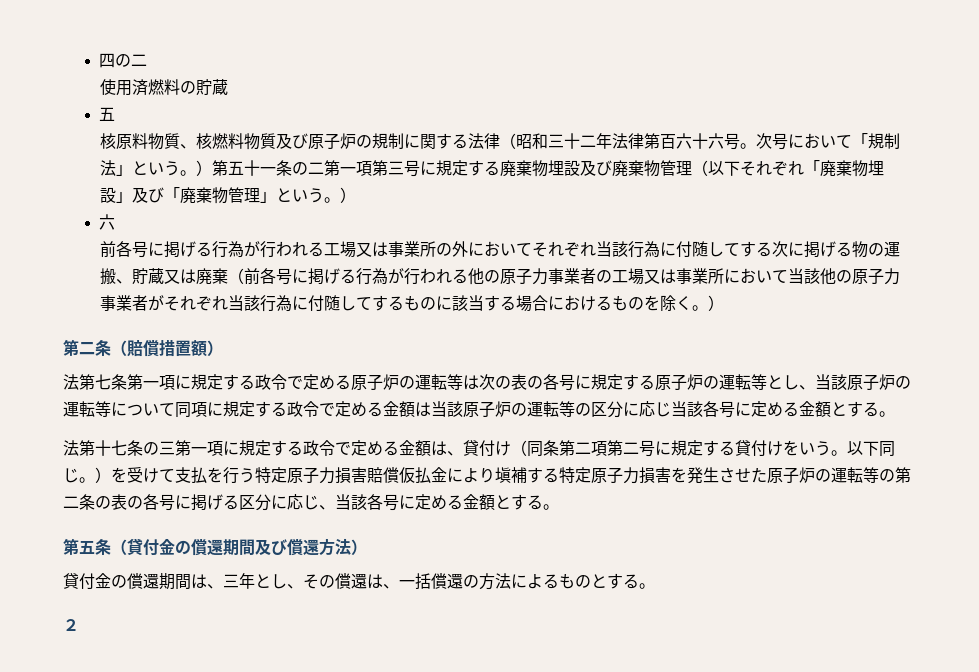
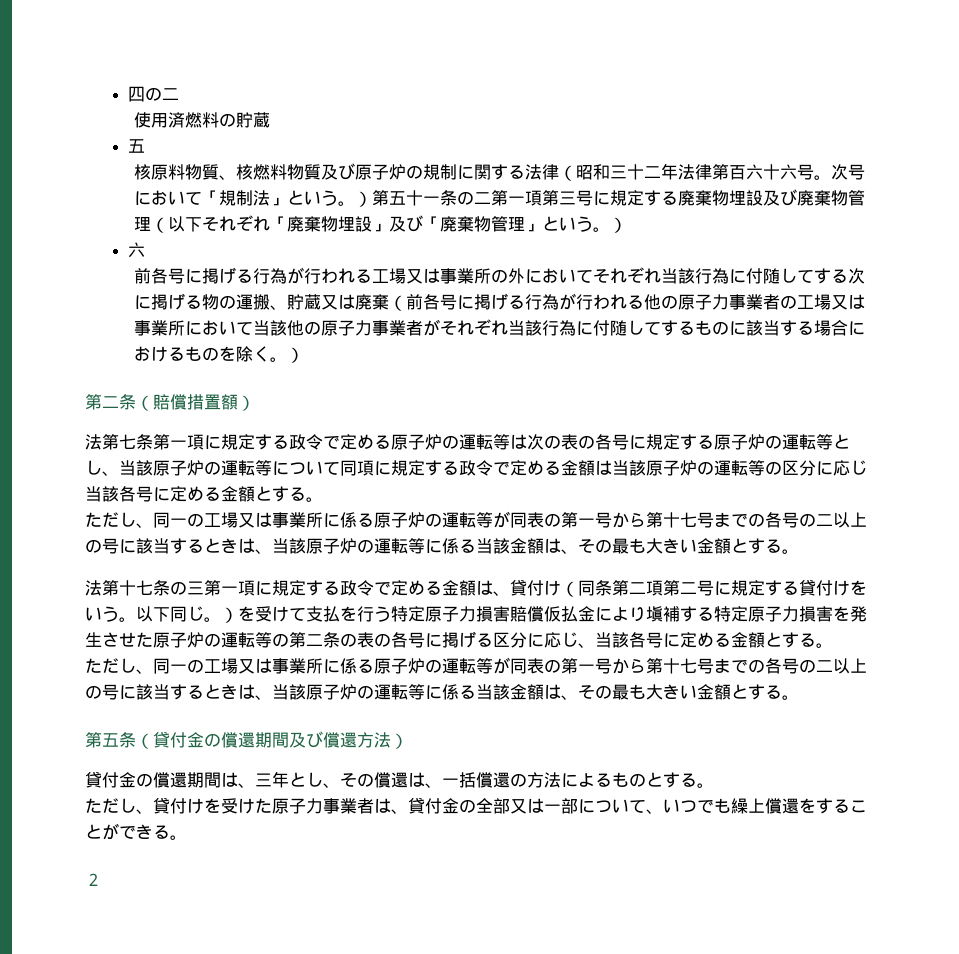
(895, 414) none -> [85,511,867,528] [85,538,799,554] // ただし、同一の工場又は事業所に係る原子炉の運転等が同表の第一号から第十七号までの各号の二以上の号に該当するときは、当該原子炉の運転等に係る当該金額は、その最も大きい金額とする。
(559, 507) none -> [85,657,867,674] [85,684,799,700] // ただし、同一の工場又は事業所に係る原子炉の運転等が同表の第一号から第十七号までの各号の二以上の号に該当するときは、当該原子炉の運転等に係る当該金額は、その最も大きい金額とする。
(655, 586) none -> [85,797,867,814] [85,823,187,840] // ただし、貸付けを受けた原子力事業者は、貸付金の全部又は一部について、いつでも繰上償還をすることができる。

